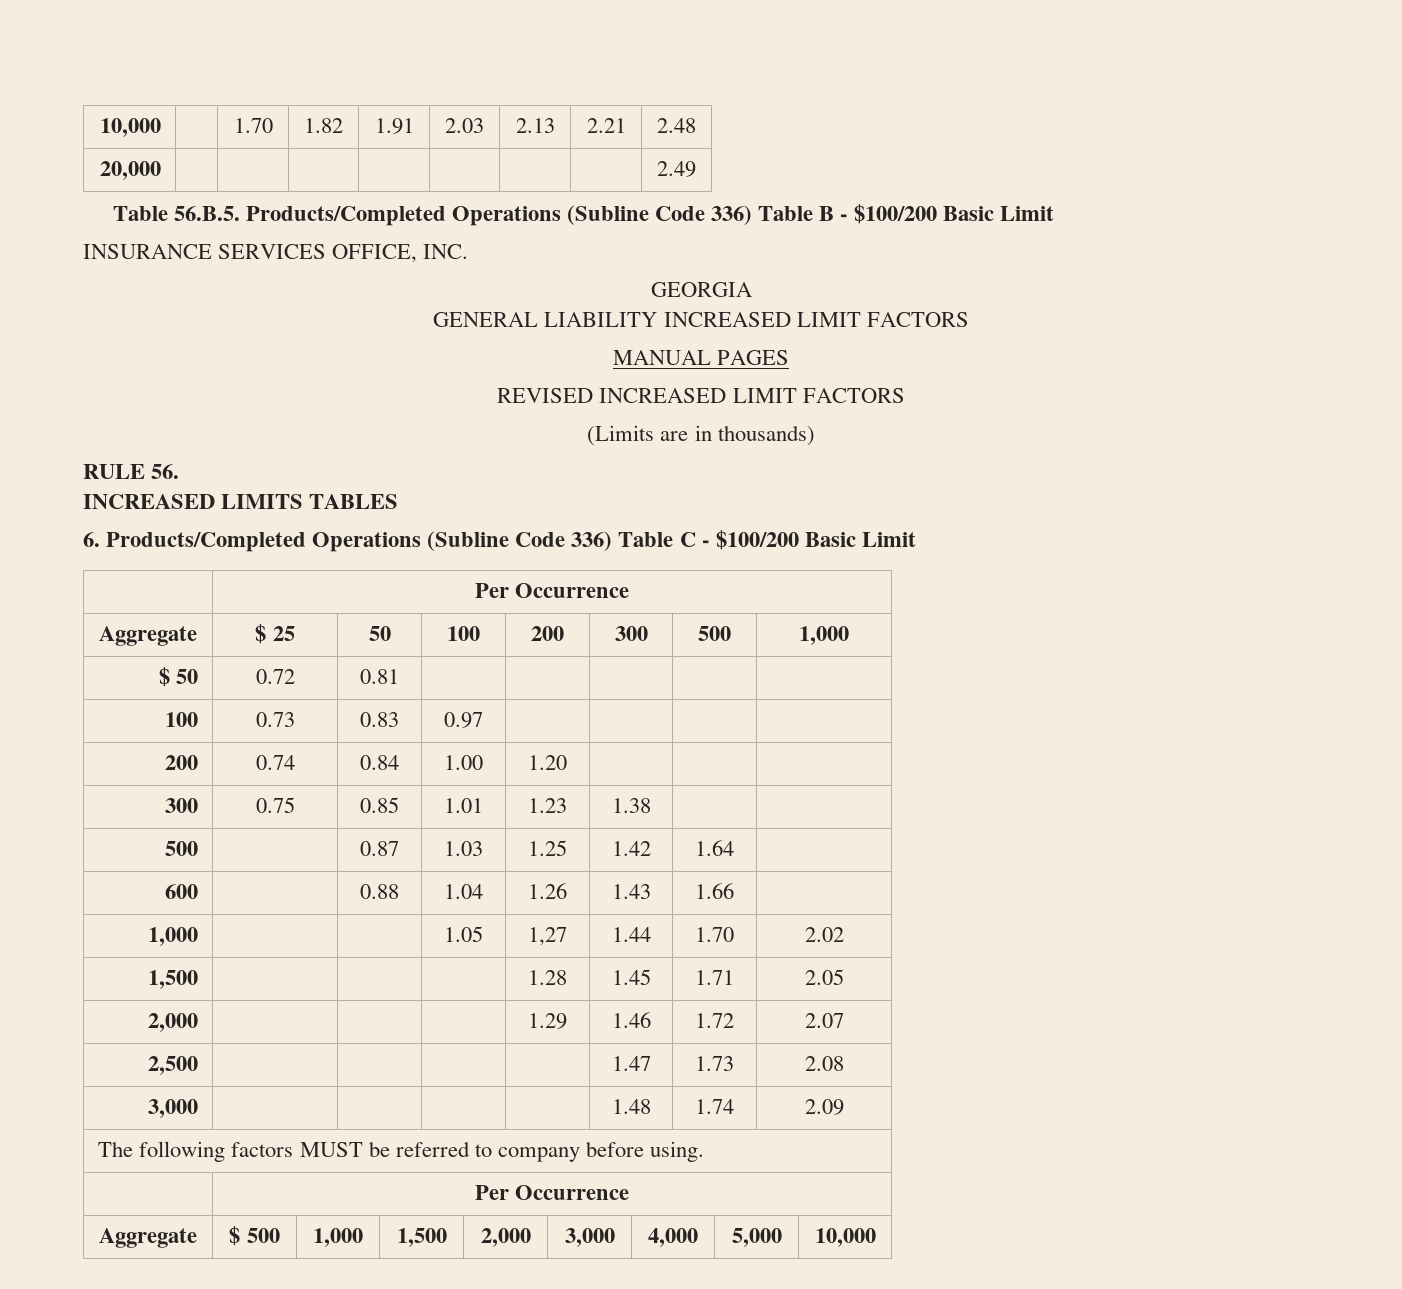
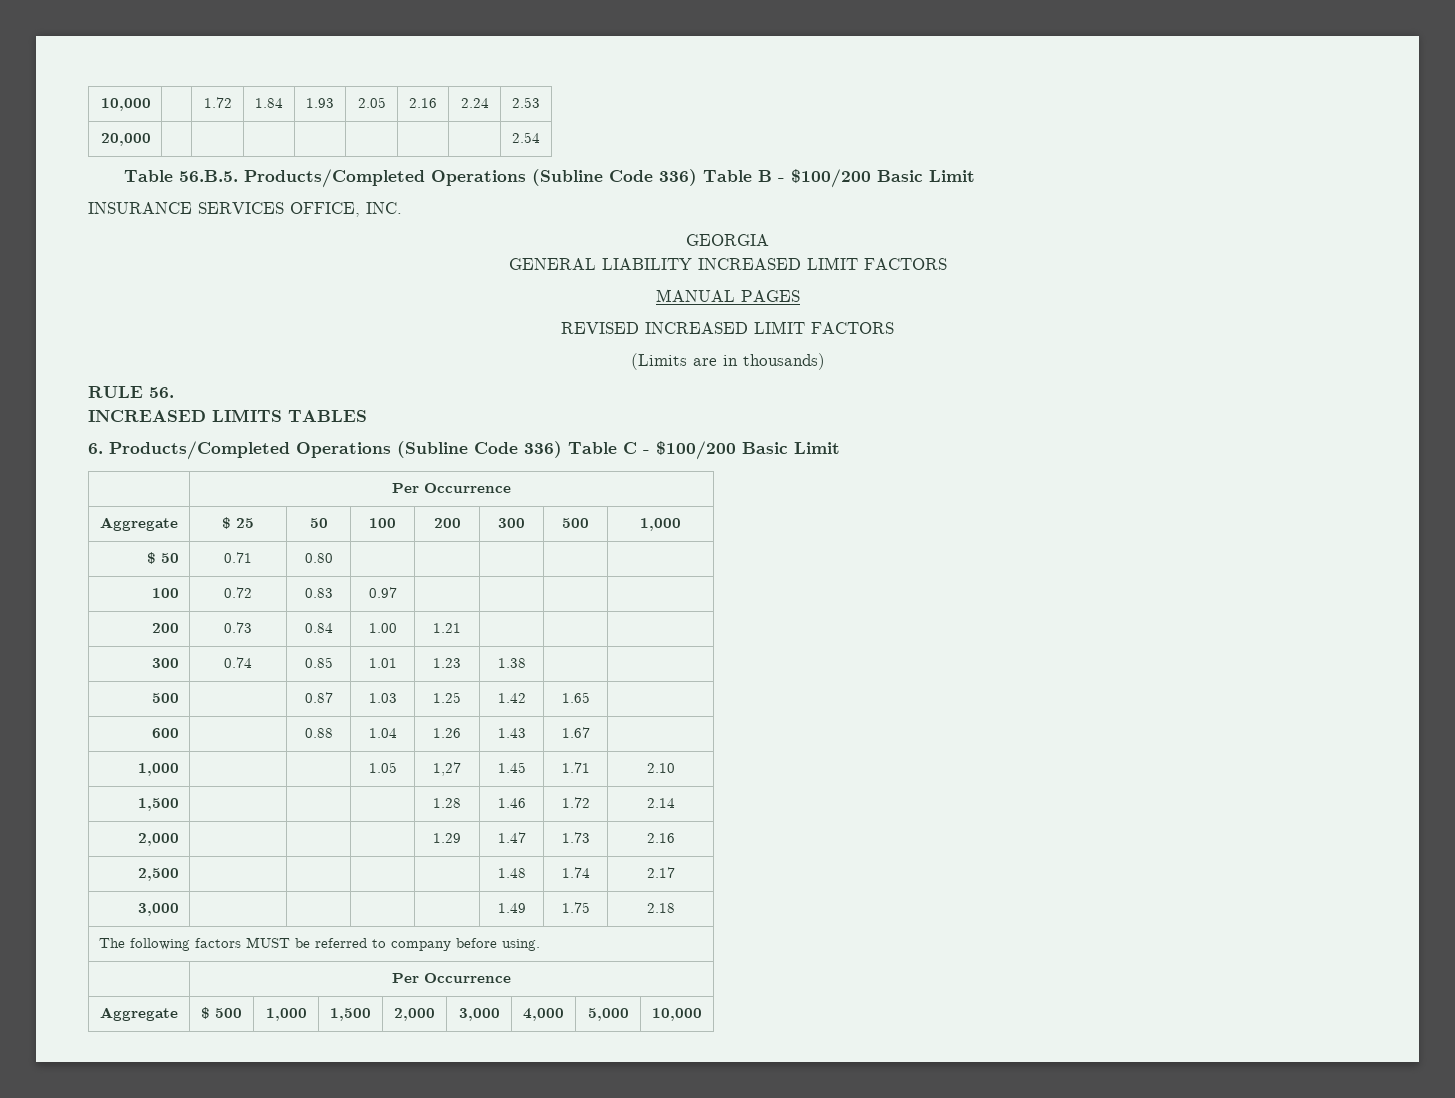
[233,118,273,133] [304,118,343,133] [374,118,414,134] [445,118,484,133] [515,118,555,133] [586,118,626,133] [657,118,696,133] 1.70 | 1.82 | 1.91 | 2.03 | 2.13 | 2.21 | 2.48 -> [203,97,232,108] [255,98,283,108] [306,98,334,108] [357,97,386,108] [409,98,437,108] [460,98,489,108] [512,97,540,108] 1.72 | 1.84 | 1.93 | 2.05 | 2.16 | 2.24 | 2.53
[657,161,696,177] 2.49 -> [512,132,540,143] 2.54
[255,669,295,684] [360,669,399,684] [164,712,198,727] [255,712,295,727] 0.72 | 0.81 | | | | | // 100 | 0.73 -> [224,552,252,563] [304,553,333,563] [151,588,179,598] [224,587,252,598] 0.71 | 0.80 | | | | | // 100 | 0.72
[255,755,295,770] 0.74 -> [224,622,252,633] 0.73
[528,755,567,770] [164,798,198,813] [255,797,295,813] 1.20 | | | // 300 | 0.75 -> [433,623,461,633] [151,658,179,668] [224,657,252,668] 1.21 | | | // 300 | 0.74
[695,840,734,856] 1.64 -> [561,692,590,703] 1.65
[695,883,734,899] 1.66 -> [561,727,590,738] 1.67
[611,927,651,942] [695,927,734,942] [804,927,844,942] 1.44 | 1.70 | 2.02 -> [497,762,526,773] [561,762,590,773] [646,763,675,773] 1.45 | 1.71 | 2.10
[611,969,651,985] [695,970,734,985] [804,969,844,985] 1.45 | 1.71 | 2.05 -> [497,798,526,808] [561,797,590,808] [646,798,675,808] 1.46 | 1.72 | 2.14
[611,1012,651,1028] [695,1013,734,1028] [804,1013,844,1028] [147,1056,198,1075] | 1.46 | 1.72 | 2.07 // 2,500 | | | | -> (461, 838) none
[804,1056,844,1071] [147,1099,198,1118] 2.08 // 3,000 -> [646,833,675,843] [137,868,179,881] 2.16 // 2,500
[804,1099,844,1115] 2.09 -> [646,867,675,878] [137,903,179,916] [497,903,526,913] [561,902,590,913] [646,903,675,913] 2.17 // 3,000 | | | | | 1.49 | 1.75 | 2.18

